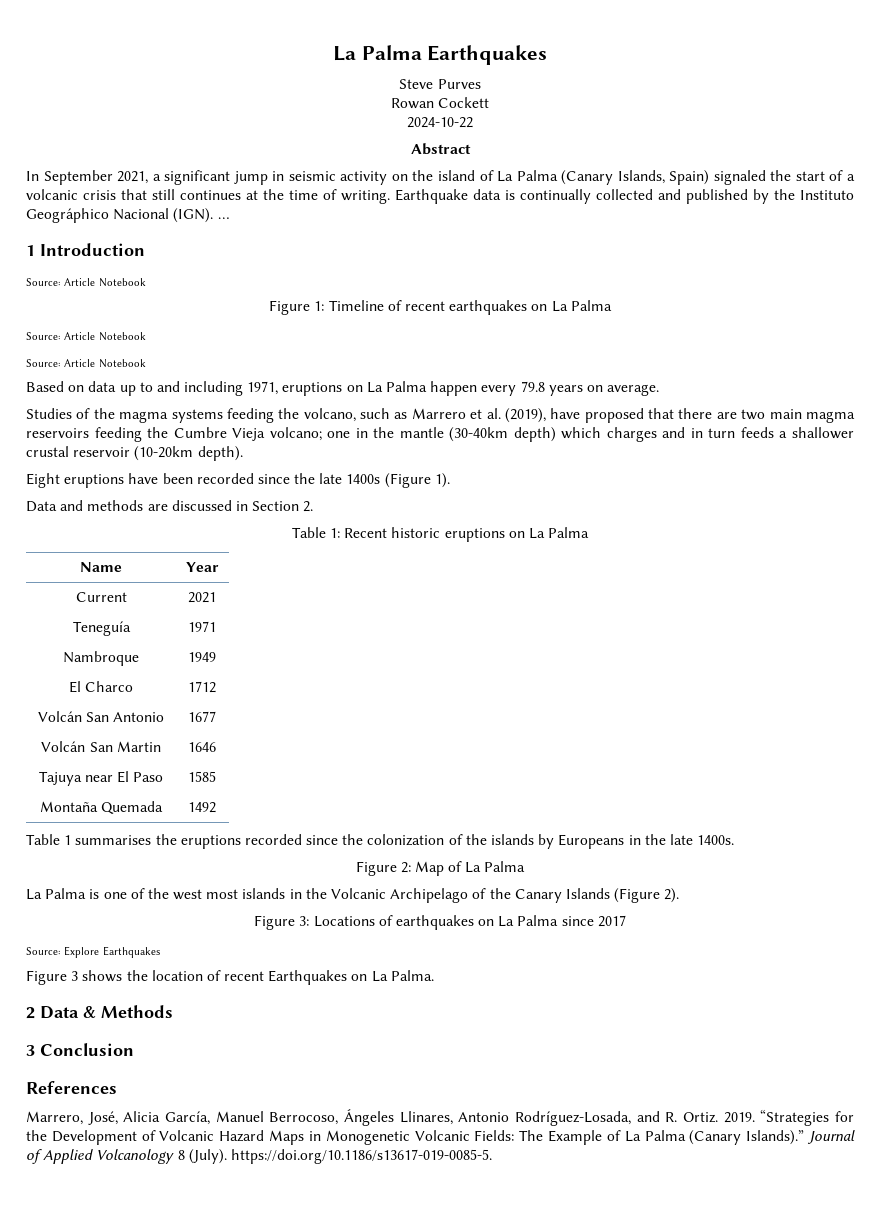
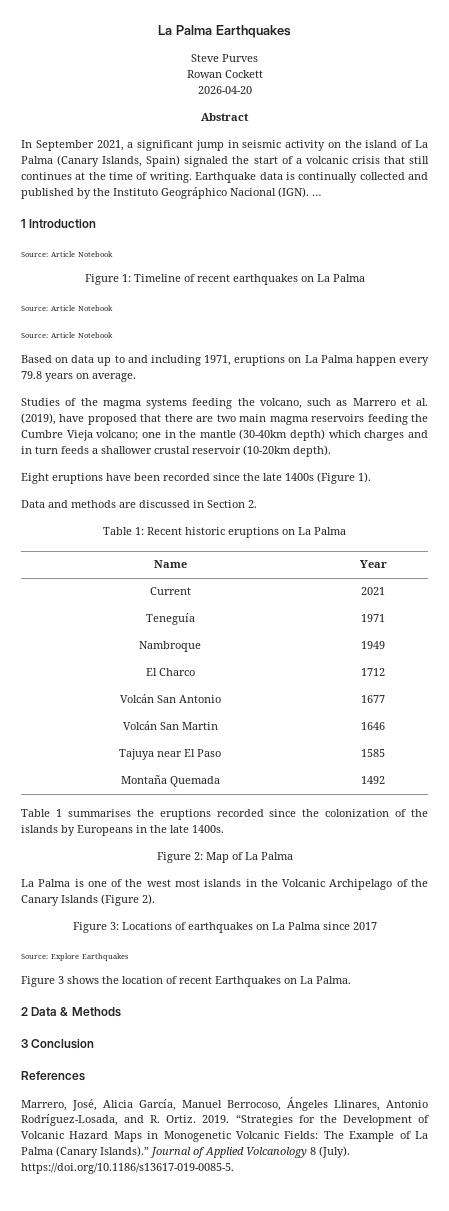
[407,117,473,128] 2024-10-22 -> [197,86,252,94] 2026-04-20

